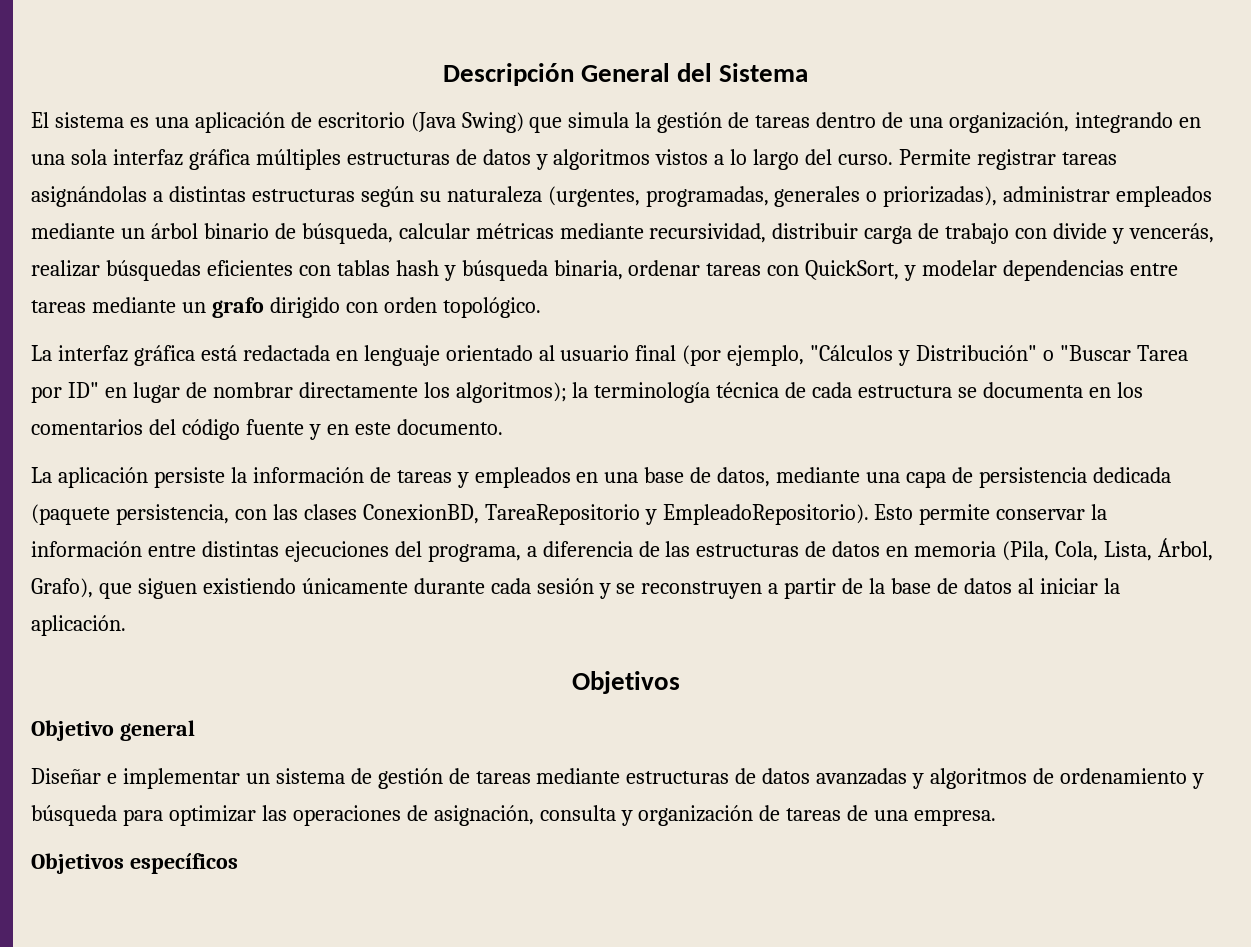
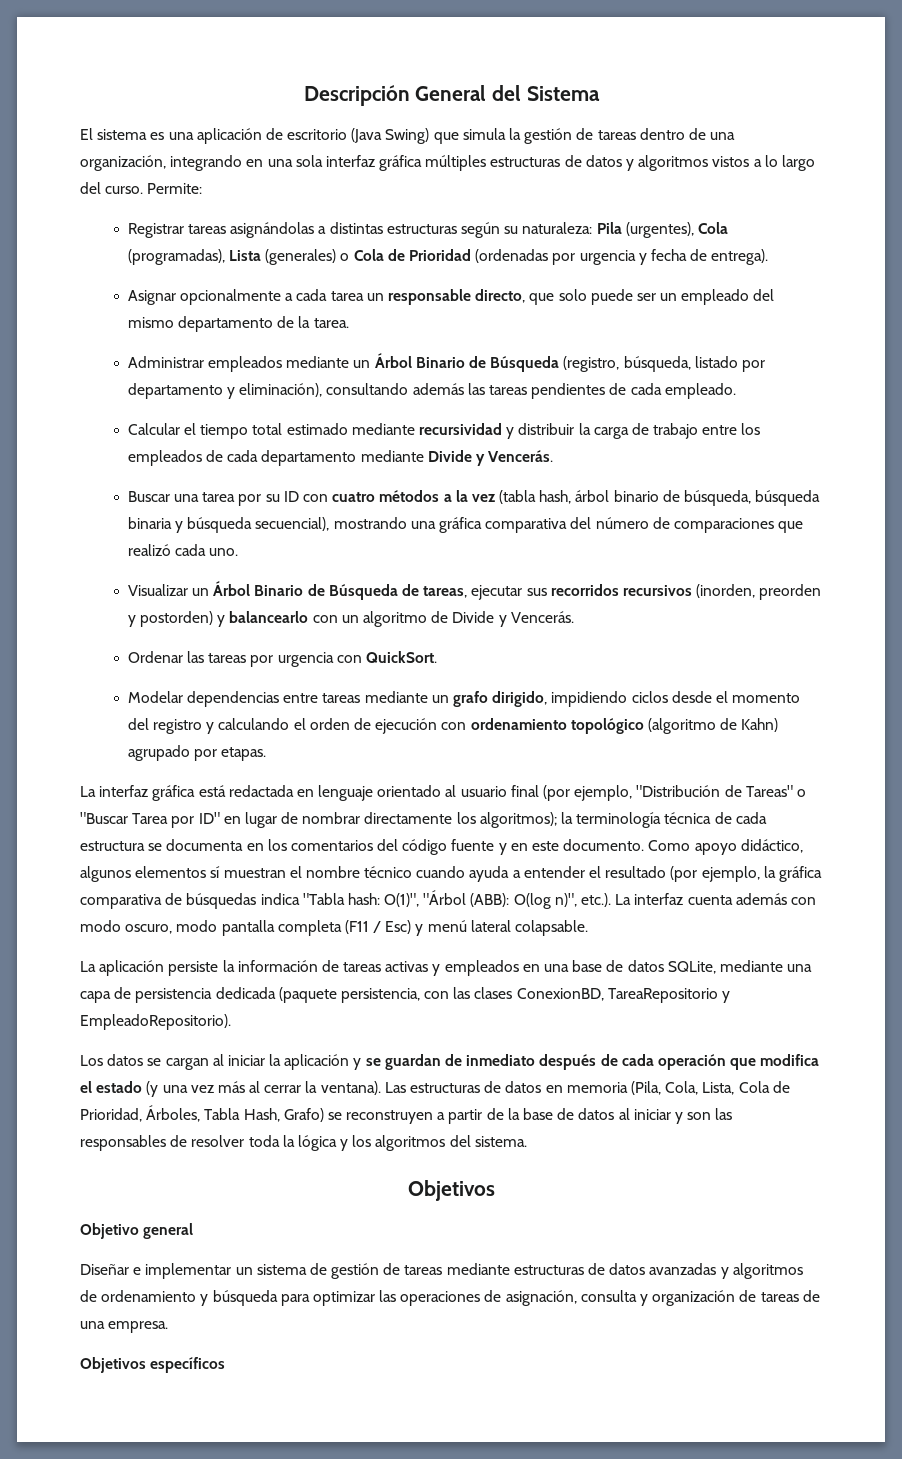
[899,149,1056,170] Permite registrar -> [147,183,203,194] [127,223,184,238] Permite: // Registrar
[446,186,1213,207] [31,223,1214,244] [31,260,998,281] naturaleza (urgentes, programadas, generales o priorizadas), administrar empleados mediante un árbol binario de búsqueda, calcular métricas mediante recursividad, distribuir carga de trabajo con divide y vencerás, realizar búsquedas eficientes con tablas hash y búsqueda binaria, ordenar tareas con QuickSort, y modelar -> [522,222,728,238] [127,249,769,265] [127,289,775,305] [127,316,349,332] [127,353,765,372] [127,383,736,399] [127,423,761,439] [127,450,554,466] [127,490,821,506] [127,517,804,533] [127,544,239,556] [127,581,822,600] [127,611,574,627] [127,651,437,667] [127,691,183,703] naturaleza: Pila (urgentes), Cola (programadas), Lista (generales) o Cola de Prioridad (ordenadas por urgencia y fecha de entrega). // Asignar opcionalmente a cada tarea un responsable directo, que solo puede ser un empleado del mismo departamento de la tarea. // Administrar empleados mediante un Árbol Binario de Búsqueda (registro, búsqueda, listado por departamento y eliminación), consultando además las tareas pendientes de cada empleado. // Calcular el tiempo total estimado mediante recursividad y distribuir la carga de trabajo entre los empleados de cada departamento mediante Divide y Vencerás. // Buscar una tarea por su ID con cuatro métodos a la vez (tabla hash, árbol binario de búsqueda, búsqueda binaria y búsqueda secuencial), mostrando una gráfica comparativa del número de comparaciones que realizó cada uno. // Visualizar un Árbol Binario de Búsqueda de tareas, ejecutar sus recorridos recursivos (inorden, preorden y postorden) y balancearlo con un algoritmo de Divide y Vencerás. // Ordenar las tareas por urgencia con QuickSort. // Modelar
[269,297,541,318] dirigido con orden topológico. -> [492,691,801,707] [127,718,779,734] [127,745,267,761] dirigido, impidiendo ciclos desde el momento del registro y calculando el orden de ejecución con ordenamiento topológico (algoritmo de Kahn) agrupado por etapas.
[810,345,1038,366] "Cálculos y Distribución" -> [636,785,793,797] "Distribución de Tareas"
(503, 427) none -> [648,839,803,855] [80,866,822,882] [80,890,816,909] [80,920,589,936] Como apoyo didáctico, algunos elementos sí muestran el nombre técnico cuando ayuda a entender el resultado (por ejemplo, la gráfica comparativa de búsquedas indica "Tabla hash: O(1)", "Árbol (ABB): O(log n)", etc.). La interfaz cuenta además con modo oscuro, modo pantalla completa (F11 / Esc) y menú lateral colapsable.
(452, 476) none -> [385,961,429,972] activas
[717,467,771,487] datos, -> [627,960,716,974] datos SQLite,
[874,504,1108,525] [31,541,691,562] Esto permite conservar la información entre distintas ejecuciones del programa, a diferencia de las -> [80,1054,820,1070] [80,1081,406,1097] // Los datos se cargan al iniciar la aplicación y se guardan de inmediato después de cada operación que modifica el estado (y una vez más al cerrar la ventana). Las
[1157,538,1213,561] [31,578,611,599] Árbol, Grafo), que siguen existiendo únicamente durante cada sesión y -> [738,1081,790,1093] [80,1105,324,1122] Cola de Prioridad, Árboles, Tabla Hash, Grafo)
[1103,578,1120,594] [31,615,126,636] la aplicación. -> [674,1108,733,1124] [80,1135,527,1151] y son las responsables de resolver toda la lógica y los algoritmos del sistema.

